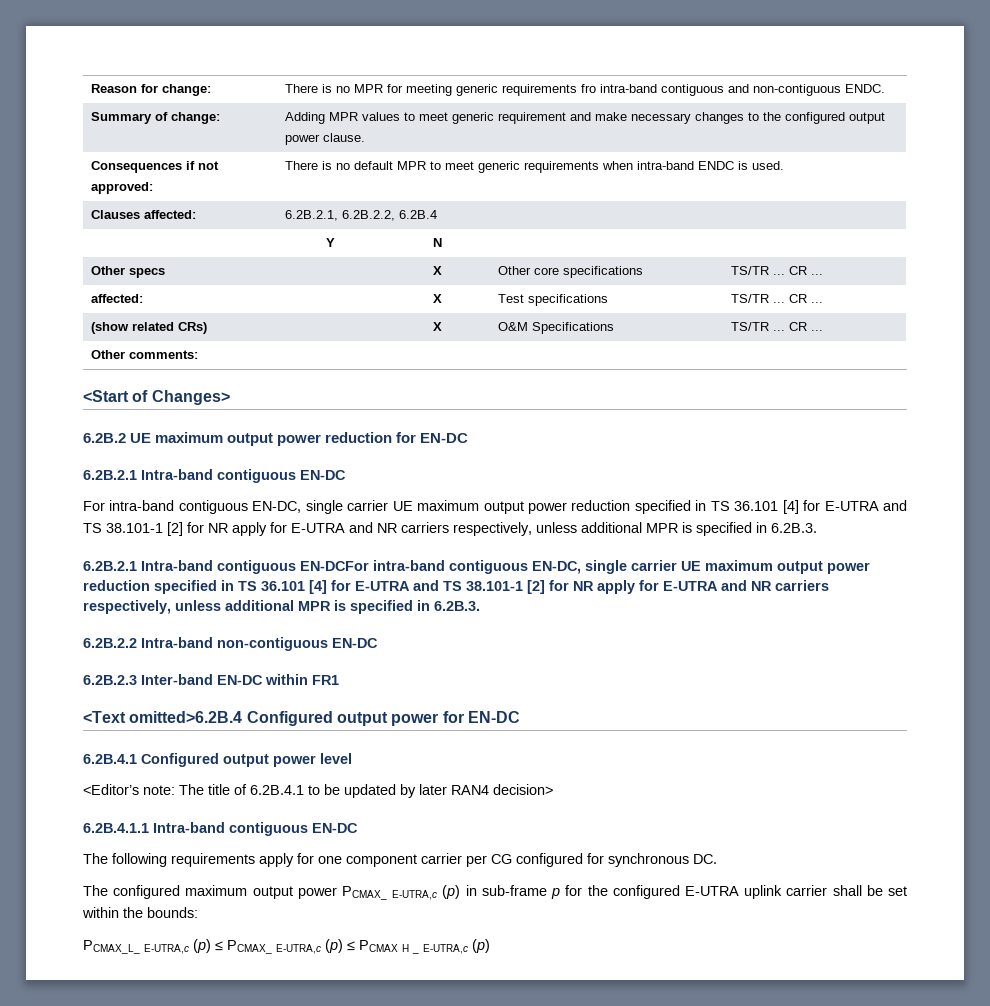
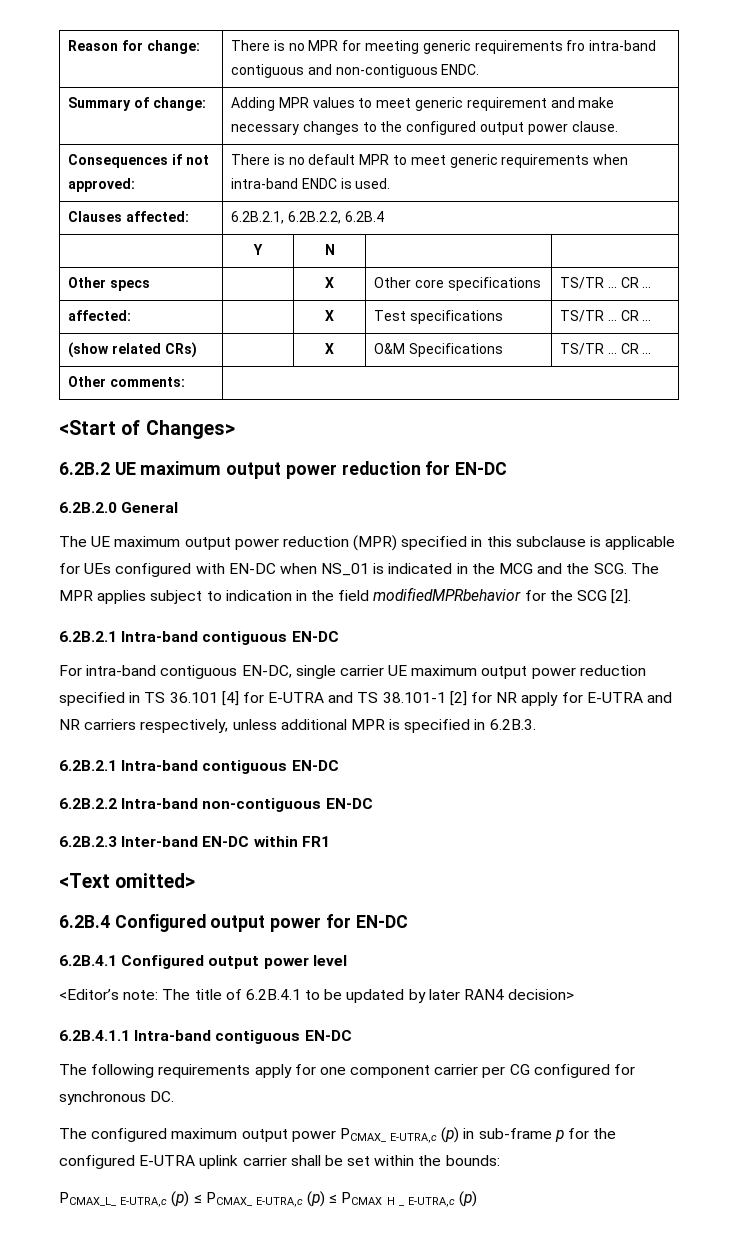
(469, 438) none -> [59,502,179,513] [59,535,676,551] [59,563,659,577] [59,587,632,604] // 6.2B.2.0 General // The UE maximum output power reduction (MPR) specified in this subclause is applicable for UEs configured with EN-DC when NS_01 is indicated in the MCG and the SCG. The MPR applies subject to indication in the field modifiedMPRbehavior for the SCG [2].
[300,560,870,574] [83,580,829,594] [83,600,480,614] EN-DCFor intra-band contiguous EN-DC, single carrier UE maximum output power reduction specified in TS 36.101 [4] for E-UTRA and TS 38.101-1 [2] for NR apply for E-UTRA and NR carriers respectively, unless additional MPR is specified in 6.2B.3. -> [291,760,339,771] EN-DC
[129,711,243,723] omitted>6.2B.4 -> [115,873,196,888] [59,915,110,928] omitted> // 6.2B.4

